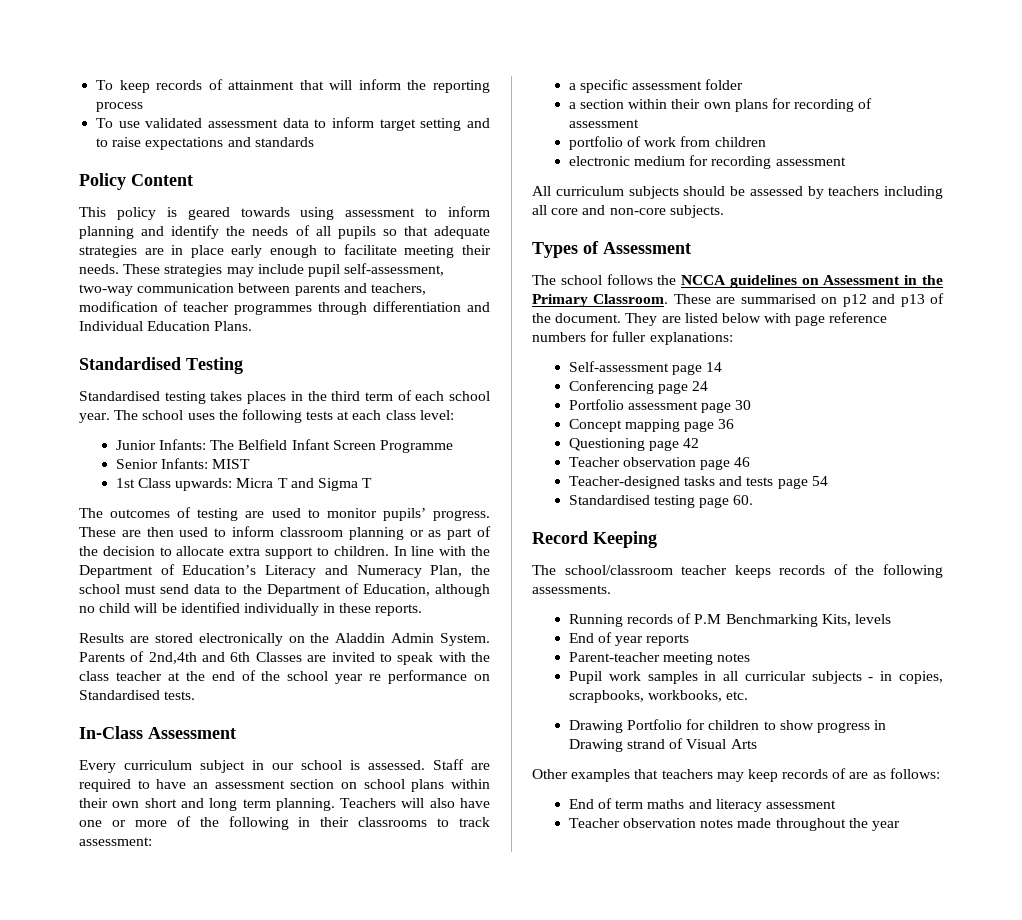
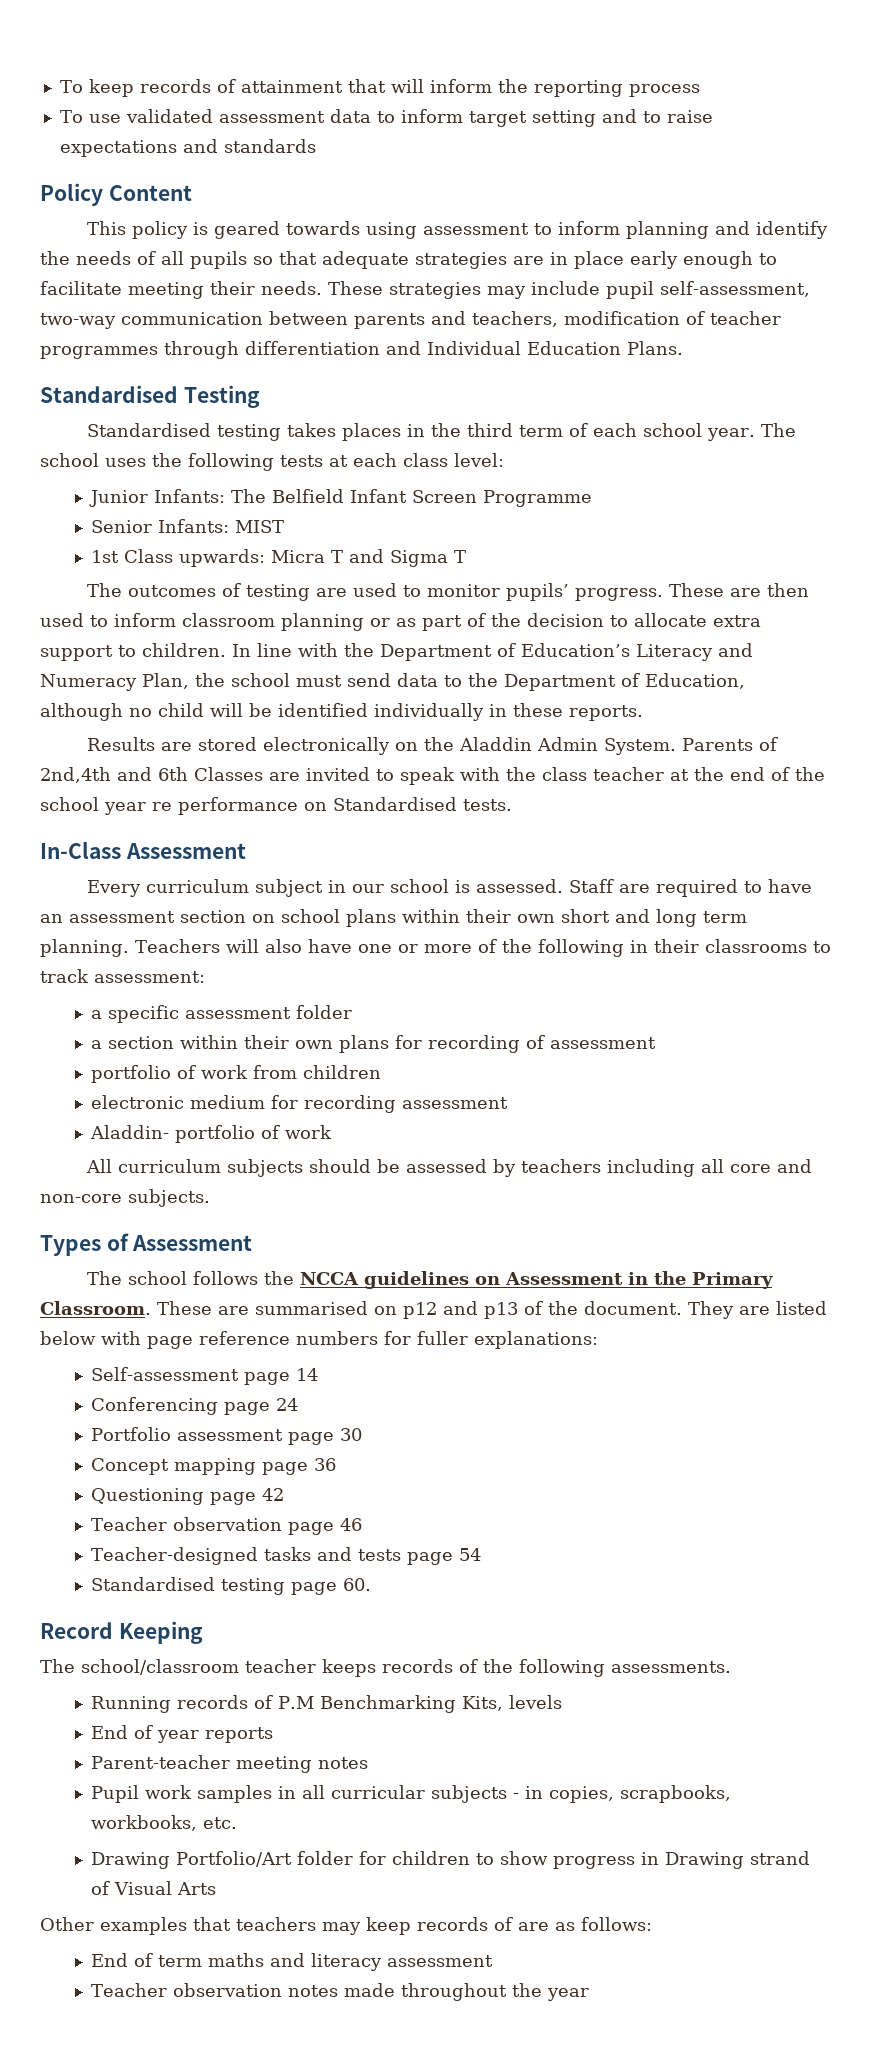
(846, 161) none -> [90,1125,333,1143] // Aladdin- portfolio of work
[627,719,683,730] Portfolio -> [176,1851,354,1867] Portfolio/Art folder

